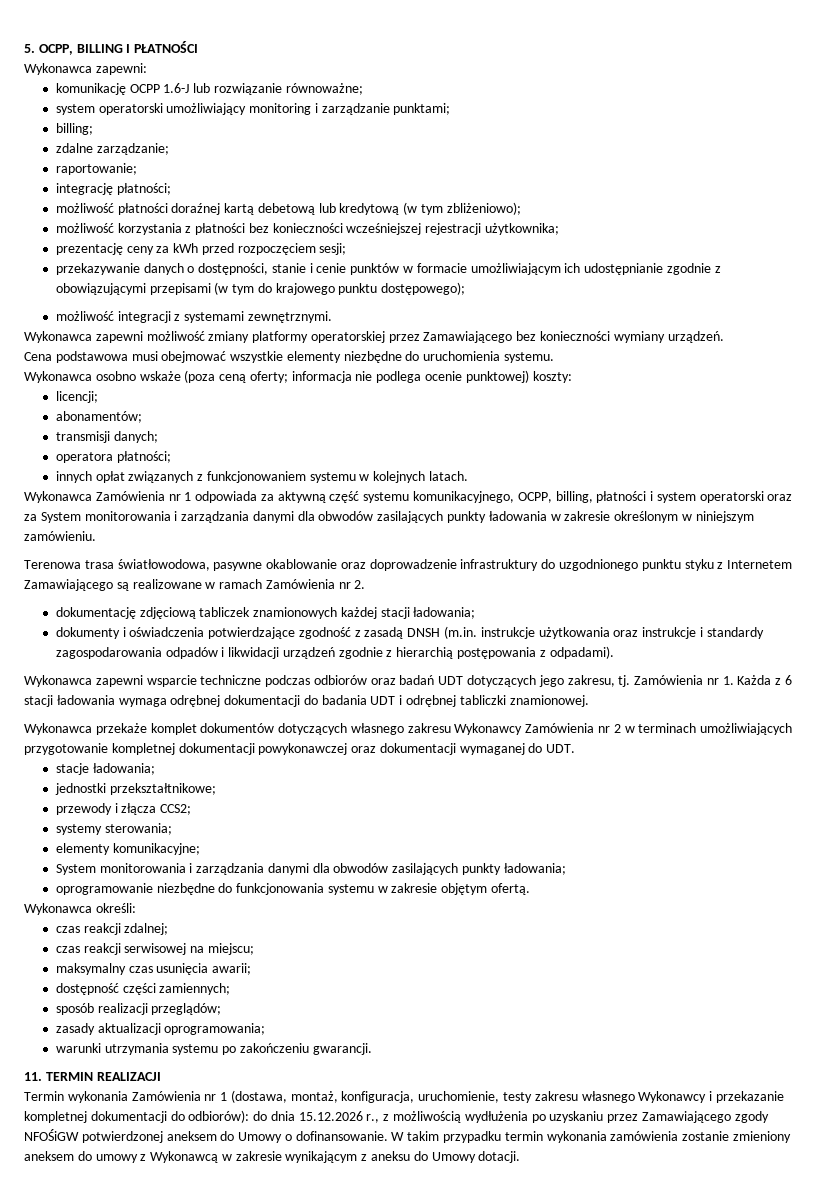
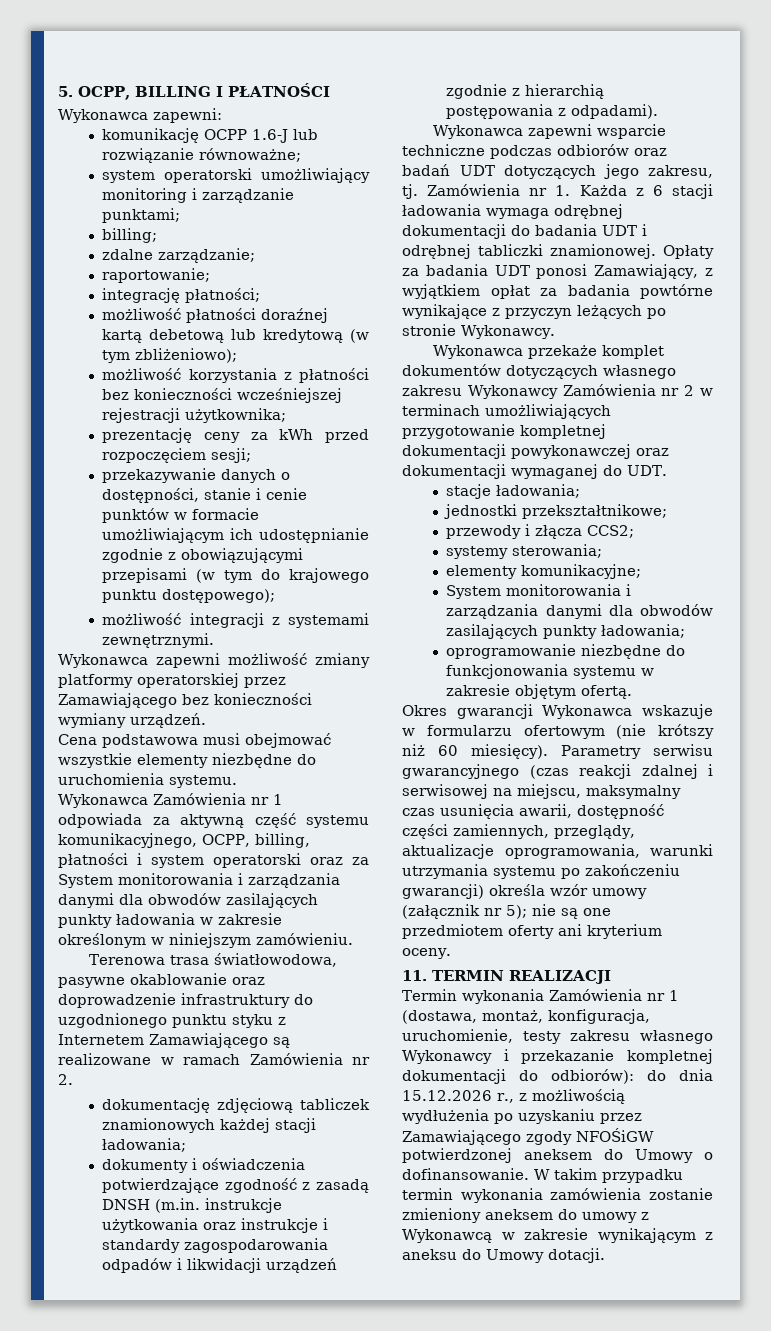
[24,370,572,383] [55,391,98,403] [55,411,142,423] [55,431,158,443] [55,451,171,463] [55,471,469,483] // Wykonawca osobno wskaże (poza ceną oferty; informacja nie podlega ocenie punktowej) koszty: // licencji; // abonamentów; // transmisji danych; // operatora płatności; // innych opłat związanych z funkcjonowaniem systemu w kolejnych latach. -> (237, 781) none
(589, 701) none -> [663,245,714,259] [402,264,713,279] [402,284,713,299] [402,304,666,319] [402,324,555,339] Opłaty za badania UDT ponosi Zamawiający, z wyjątkiem opłat za badania powtórne wynikające z przyczyn leżących po stronie Wykonawcy.
[24,903,136,915] [55,923,169,935] [55,943,121,955] Wykonawca określi: // czas reakcji zdalnej; // czas reakcji -> [402,704,713,719] [402,724,714,739] [402,744,713,759] [402,764,713,779] Okres gwarancji Wykonawca wskazuje w formularzu ofertowym (nie krótszy niż 60 miesięcy). Parametry serwisu gwarancyjnego (czas reakcji zdalnej i
[207,943,254,955] miejscu; // -> [517,784,581,799] miejscu,
[212,963,252,975] awarii; // -> [519,804,572,818] awarii,
[159,983,231,995] [55,1003,222,1015] [55,1023,266,1035] zamiennych; // sposób realizacji przeglądów; // zasady aktualizacji oprogramowania; // -> [453,824,635,839] [402,844,640,859] zamiennych, przeglądy, aktualizacje oprogramowania,
[312,1043,372,1055] gwarancji. -> [402,884,647,899] [402,904,611,919] [402,924,662,939] [402,948,451,959] gwarancji) określa wzór umowy (załącznik nr 5); nie są one przedmiotem oferty ani kryterium oceny.

